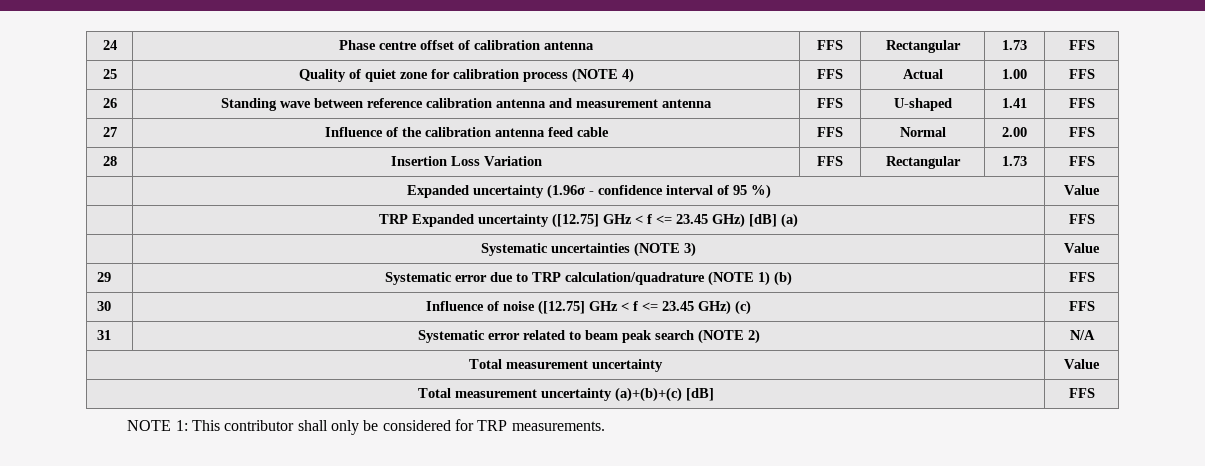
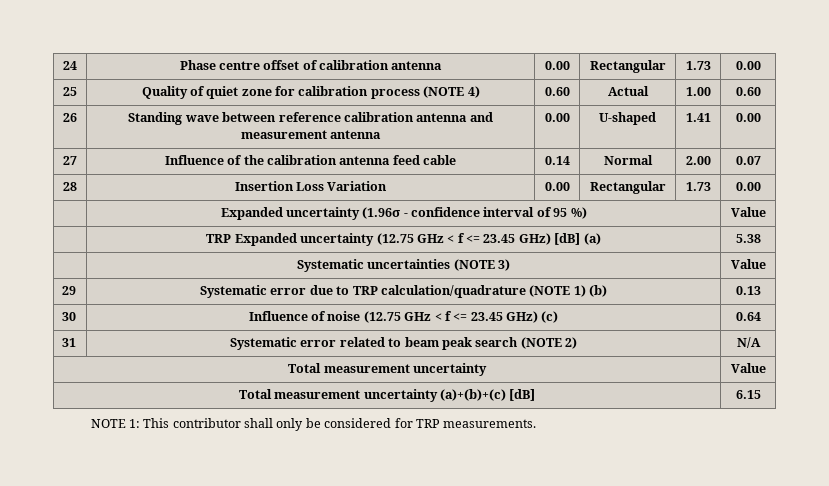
[817,40,843,50] [885,40,961,53] [1002,40,1027,50] [1068,40,1095,50] FFS | Rectangular | 1.73 | FFS -> [544,61,570,70] [589,60,666,73] [685,61,711,70] [735,61,761,70] 0.00 | Rectangular | 1.73 | 0.00
[817,69,843,79] FFS -> [544,87,570,96] 0.60
[1068,69,1095,79] FFS -> [735,87,761,96] 0.60
[817,98,843,108] FFS -> [544,113,570,122] 0.00
[1068,98,1095,108] FFS -> [735,113,761,122] 0.00
[817,127,843,137] FFS -> [544,156,570,165] 0.14
[1068,127,1095,137] FFS -> [735,156,761,165] 0.07
[817,156,843,166] [885,156,961,169] [1002,156,1027,166] [1068,156,1095,166] FFS | Rectangular | 1.73 | FFS -> [544,182,570,191] [589,181,666,194] [685,182,711,191] [735,182,761,191] 0.00 | Rectangular | 1.73 | 0.00
[552,213,599,228] ([12.75] -> [376,233,414,245] (12.75
[1068,214,1095,224] FFS -> [735,234,761,243] 5.38
[1068,272,1095,282] FFS -> [735,286,761,295] 0.13
[538,300,585,315] ([12.75] -> [363,311,401,323] (12.75
[1068,301,1095,311] FFS -> [735,312,761,321] 0.64
[1068,388,1095,398] FFS -> [735,390,761,399] 6.15

